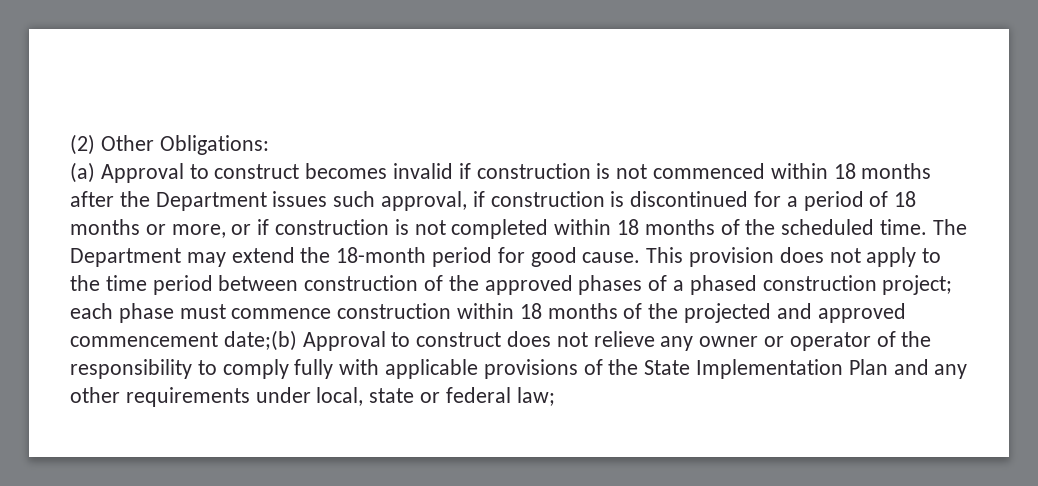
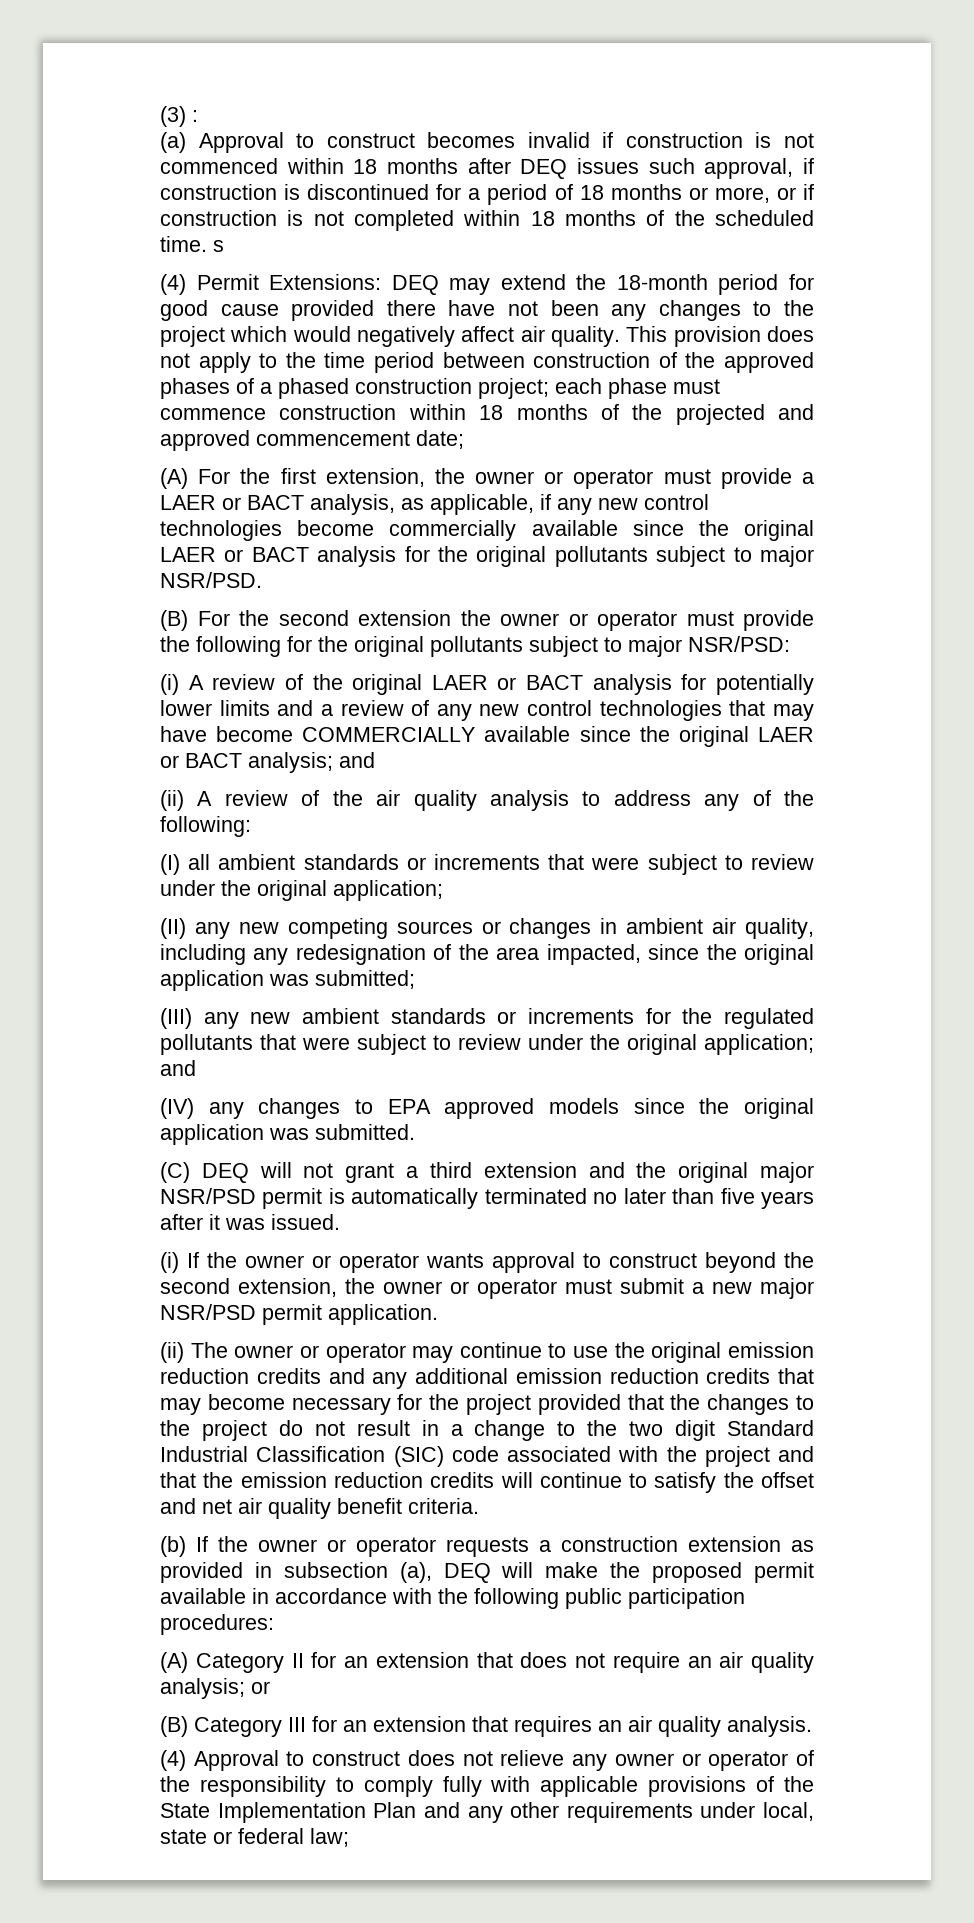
[70,134,269,155] (2) Other Obligations: -> [160,106,198,127] (3) :
[119,191,267,211] the Department -> [520,159,568,179] DEQ
[932,219,967,235] [70,248,181,267] The Department -> [213,240,224,252] [160,274,439,295] s // (4) Permit Extensions: DEQ
[582,252,641,263] cause. -> [220,300,815,321] [160,326,620,347] cause provided there have not been any changes to the project which would negatively affect air quality.
[223,330,297,351] date;(b) -> [416,430,464,449] [160,468,814,489] [160,494,709,515] [160,520,814,541] [160,546,814,567] [160,572,262,588] [160,610,814,631] [160,636,790,657] [160,674,814,695] [160,700,814,721] [160,726,814,747] [160,752,375,773] [160,790,814,811] [160,816,251,837] [160,854,814,875] [160,880,443,901] [160,918,814,939] [160,944,815,965] [160,970,415,991] [160,1008,814,1029] [160,1034,814,1055] [160,1060,196,1076] [160,1098,814,1119] [160,1124,415,1145] [160,1162,814,1183] [160,1188,815,1209] [160,1214,340,1230] [160,1252,814,1273] [160,1278,814,1299] [160,1304,438,1325] [160,1342,814,1363] [160,1368,814,1389] [160,1394,814,1415] [160,1420,814,1441] [160,1446,814,1467] [160,1472,814,1493] [160,1498,479,1519] [160,1536,814,1557] [160,1562,815,1583] [160,1588,745,1609] [160,1614,274,1635] [160,1652,814,1673] [160,1678,270,1699] [160,1716,812,1737] [160,1750,186,1771] date; // (A) For the first extension, the owner or operator must provide a LAER or BACT analysis, as applicable, if any new control technologies become commercially available since the original LAER or BACT analysis for the original pollutants subject to major NSR/PSD. // (B) For the second extension the owner or operator must provide the following for the original pollutants subject to major NSR/PSD: // (i) A review of the original LAER or BACT analysis for potentially lower limits and a review of any new control technologies that may have become COMMERCIALLY available since the original LAER or BACT analysis; and // (ii) A review of the air quality analysis to address any of the following: // (I) all ambient standards or increments that were subject to review under the original application; // (II) any new competing sources or changes in ambient air quality, including any redesignation of the area impacted, since the original application was submitted; // (III) any new ambient standards or increments for the regulated pollutants that were subject to review under the original application; and // (IV) any changes to EPA approved models since the original application was submitted. // (C) DEQ will not grant a third extension and the original major NSR/PSD permit is automatically terminated no later than five years after it was issued. // (i) If the owner or operator wants approval to construct beyond the second extension, the owner or operator must submit a new major NSR/PSD permit application. // (ii) The owner or operator may continue to use the original emission reduction credits and any additional emission reduction credits that may become necessary for the project provided that the changes to the project do not result in a change to the two digit Standard Industrial Classification (SIC) code associated with the project and that the emission reduction credits will continue to satisfy the offset and net air quality benefit criteria. // (b) If the owner or operator requests a construction extension as provided in subsection (a), DEQ will make the proposed permit available in accordance with the following public participation procedures: // (A) Category II for an extension that does not require an air quality analysis; or // (B) Category III for an extension that requires an air quality analysis. // (4)

